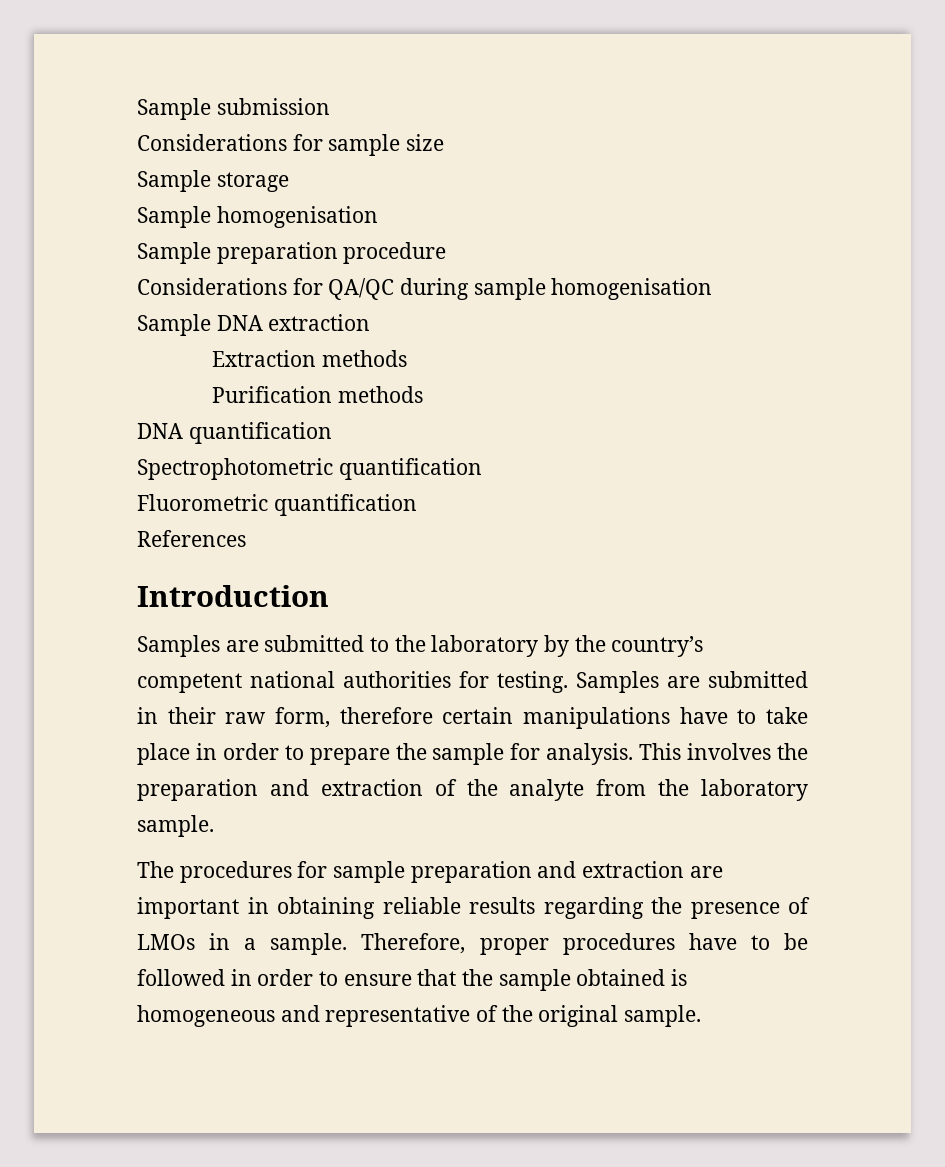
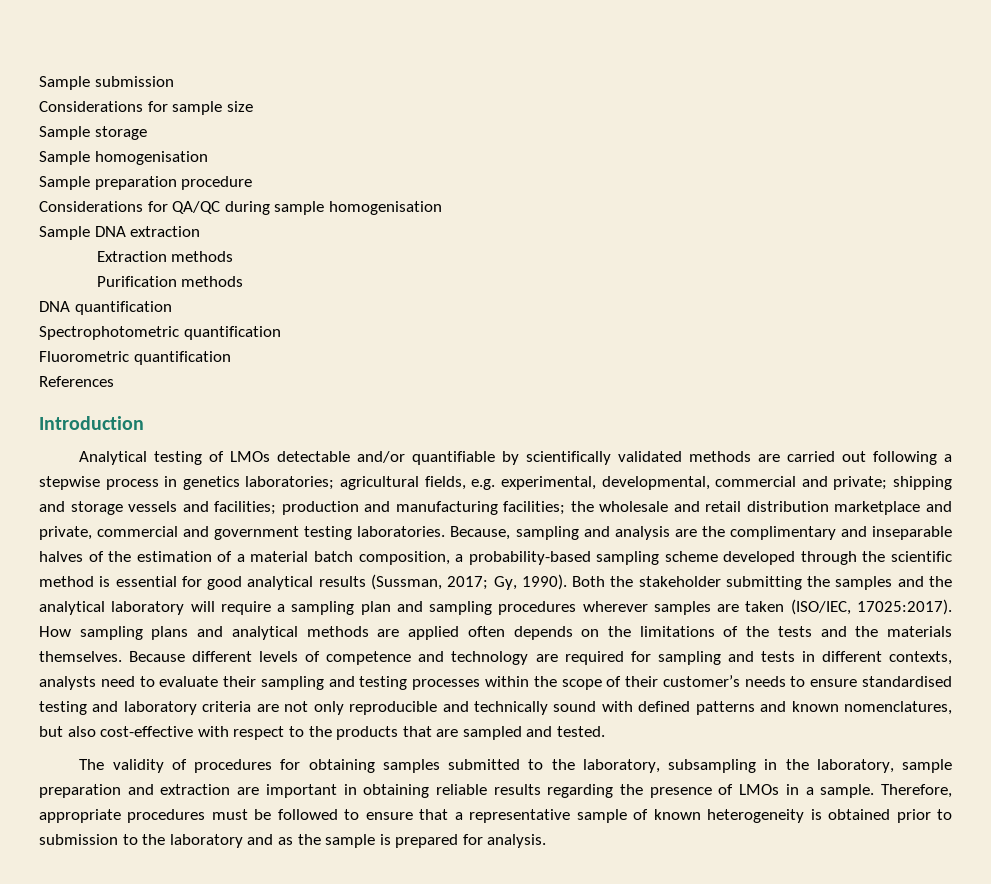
[137,635,704,657] [137,671,808,693] [137,707,808,729] [137,743,808,765] [137,779,808,801] [137,815,214,837] [137,861,328,883] Samples are submitted to the laboratory by the country’s competent national authorities for testing. Samples are submitted in their raw form, therefore certain manipulations have to take place in order to prepare the sample for analysis. This involves the preparation and extraction of the analyte from the laboratory sample. // The procedures for -> [79,451,952,465] [39,476,952,490] [39,501,952,515] [39,526,952,540] [39,551,952,565] [39,574,953,590] [39,599,952,615] [39,626,952,640] [39,651,952,665] [39,675,953,690] [39,701,952,715] [39,726,606,740] [79,759,894,773] Analytical testing of LMOs detectable and/or quantifiable by scientifically validated methods are carried out following a stepwise process in genetics laboratories; agricultural fields, e.g. experimental, developmental, commercial and private; shipping and storage vessels and facilities; production and manufacturing facilities; the wholesale and retail distribution marketplace and private, commercial and government testing laboratories. Because, sampling and analysis are the complimentary and inseparable halves of the estimation of a material batch composition, a probability-based sampling scheme developed through the scientific method is essential for good analytical results (Sussman, 2017; Gy, 1990). Both the stakeholder submitting the samples and the analytical laboratory will require a sampling plan and sampling procedures wherever samples are taken (ISO/IEC, 17025:2017). How sampling plans and analytical methods are applied often depends on the limitations of the tests and the materials themselves. Because different levels of competence and technology are required for sampling and tests in different contexts, analysts need to evaluate their sampling and testing processes within the scope of their customer’s needs to ensure standardised testing and laboratory criteria are not only reproducible and technically sound with defined patterns and known nomenclatures, but also cost-effective with respect to the products that are sampled and tested. // The validity of procedures for obtaining samples submitted to the laboratory, subsampling in the laboratory,
[479,933,808,955] [137,969,688,991] [137,1005,702,1027] proper procedures have to be followed in order to ensure that the sample obtained is homogeneous and representative of the original sample. -> [39,809,952,823] [39,834,547,848] appropriate procedures must be followed to ensure that a representative sample of known heterogeneity is obtained prior to submission to the laboratory and as the sample is prepared for analysis.

